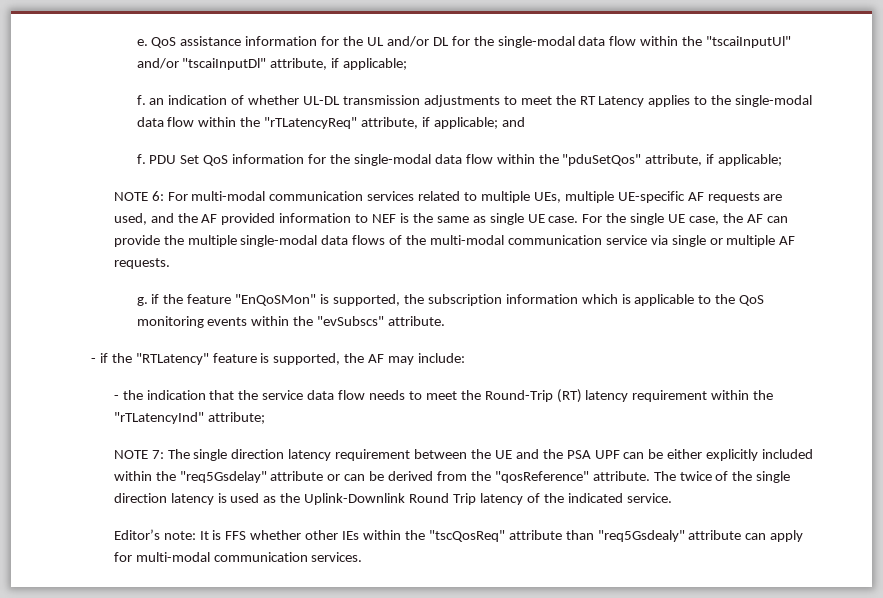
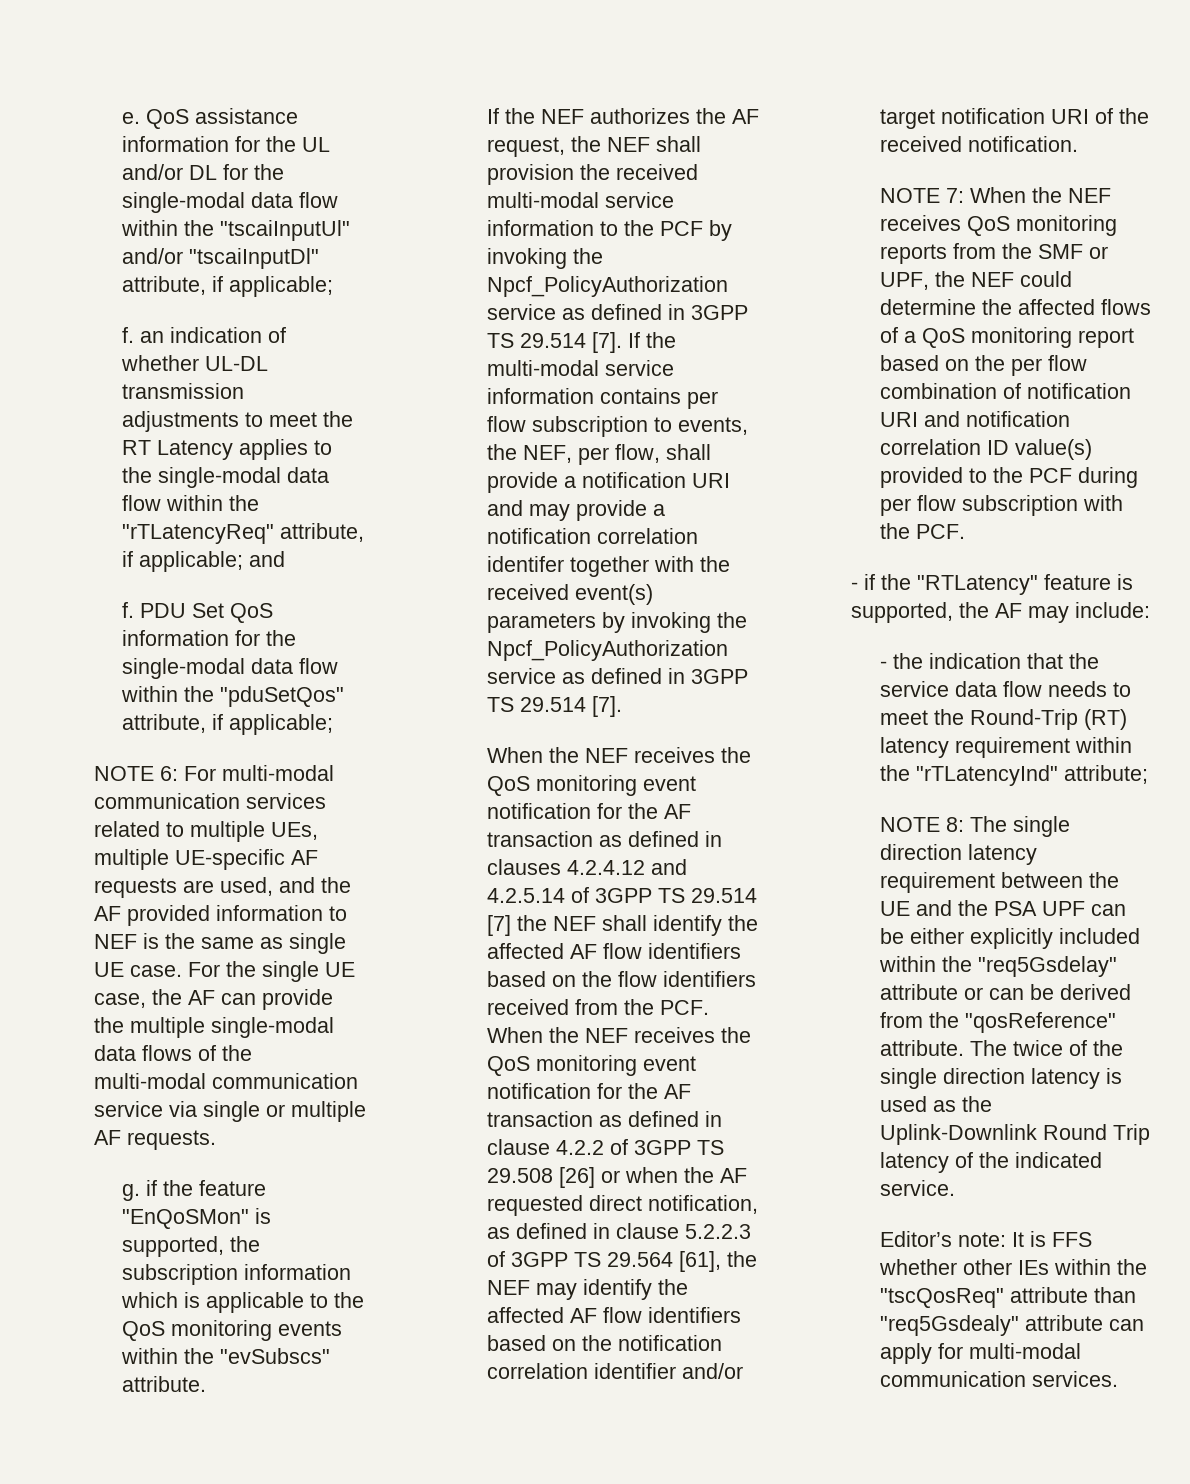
(446, 321) none -> [486,108,759,124] [486,136,701,157] [486,164,698,185] [486,192,674,208] [486,220,732,241] [486,248,603,269] [486,276,728,297] [486,304,748,320] [486,332,676,353] [486,360,674,376] [486,388,718,409] [486,416,748,437] [486,444,711,465] [486,472,730,493] [486,500,665,521] [486,528,698,544] [486,556,730,577] [486,584,653,605] [486,612,747,633] [486,640,728,661] [486,668,748,684] [486,696,622,717] [486,747,751,763] [486,775,696,796] [486,803,691,819] [486,831,722,847] [486,859,687,875] [486,887,757,903] [486,915,758,936] [486,943,741,959] [486,971,756,987] [486,999,709,1015] [486,1027,751,1043] [486,1055,696,1076] [486,1083,691,1099] [486,1111,722,1127] [486,1139,724,1155] [486,1167,747,1188] [486,1195,758,1216] [486,1223,751,1239] [486,1251,757,1272] [486,1279,688,1300] [486,1307,741,1323] [486,1335,722,1351] [486,1363,743,1379] [879,108,1149,129] [879,136,1078,152] [879,187,1111,203] [879,215,1117,236] [879,243,1108,264] [879,271,1072,290] [879,299,1151,315] [879,327,1134,348] [879,355,1087,376] [879,383,1131,399] [879,411,1070,427] [879,439,1092,460] [879,467,1138,488] [879,495,1123,516] [879,523,965,539] // If the NEF authorizes the AF request, the NEF shall provision the received multi-modal service information to the PCF by invoking the Npcf_PolicyAuthorization service as defined in 3GPP TS 29.514 [7]. If the multi-modal service information contains per flow subscription to events, the NEF, per flow, shall provide a notification URI and may provide a notification correlation identifer together with the received event(s) parameters by invoking the Npcf_PolicyAuthorization service as defined in 3GPP TS 29.514 [7]. // When the NEF receives the QoS monitoring event notification for the AF transaction as defined in clauses 4.2.4.12 and 4.2.5.14 of 3GPP TS 29.514 [7] the NEF shall identify the affected AF flow identifiers based on the flow identifiers received from the PCF. When the NEF receives the QoS monitoring event notification for the AF transaction as defined in clause 4.2.2 of 3GPP TS 29.508 [26] or when the AF requested direct notification, as defined in clause 5.2.2.3 of 3GPP TS 29.564 [61], the NEF may identify the affected AF flow identifiers based on the notification correlation identifier and/or target notification URI of the received notification. // NOTE 7: When the NEF receives QoS monitoring reports from the SMF or UPF, the NEF could determine the affected flows of a QoS monitoring report based on the per flow combination of notification URI and notification correlation ID value(s) provided to the PCF during per flow subscription with the PCF.
[151,450,164,459] 7: -> [945,817,964,832] 8:

